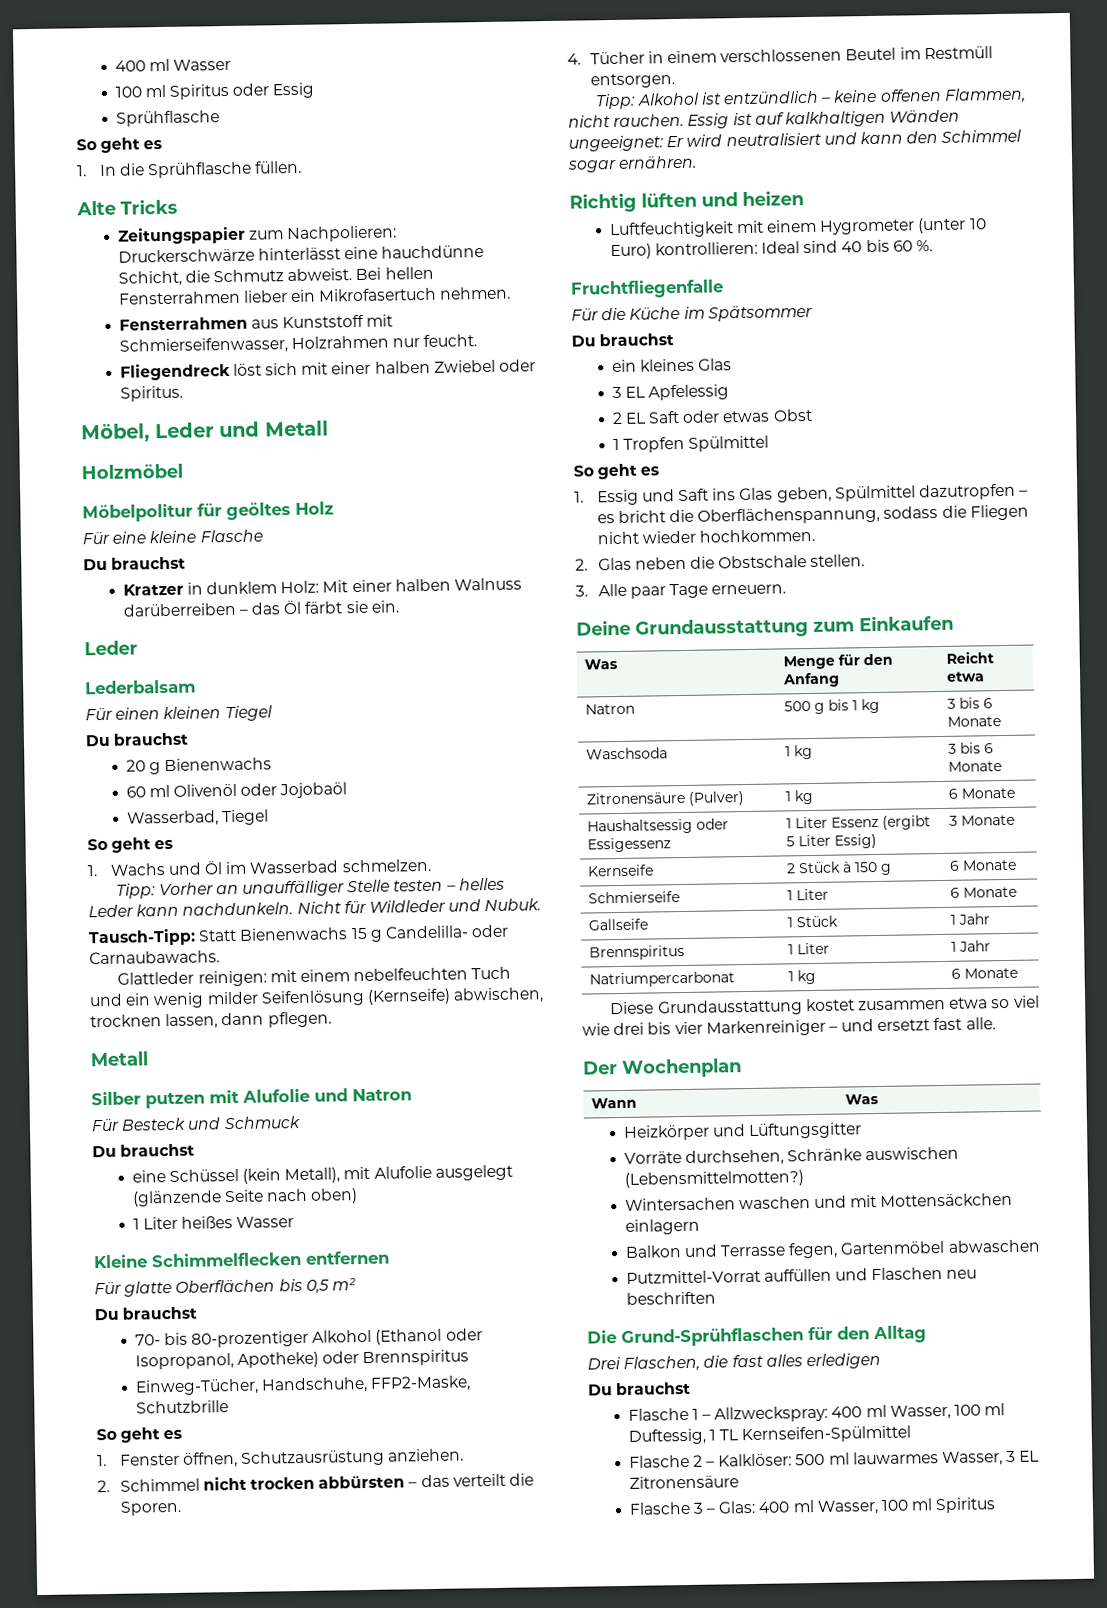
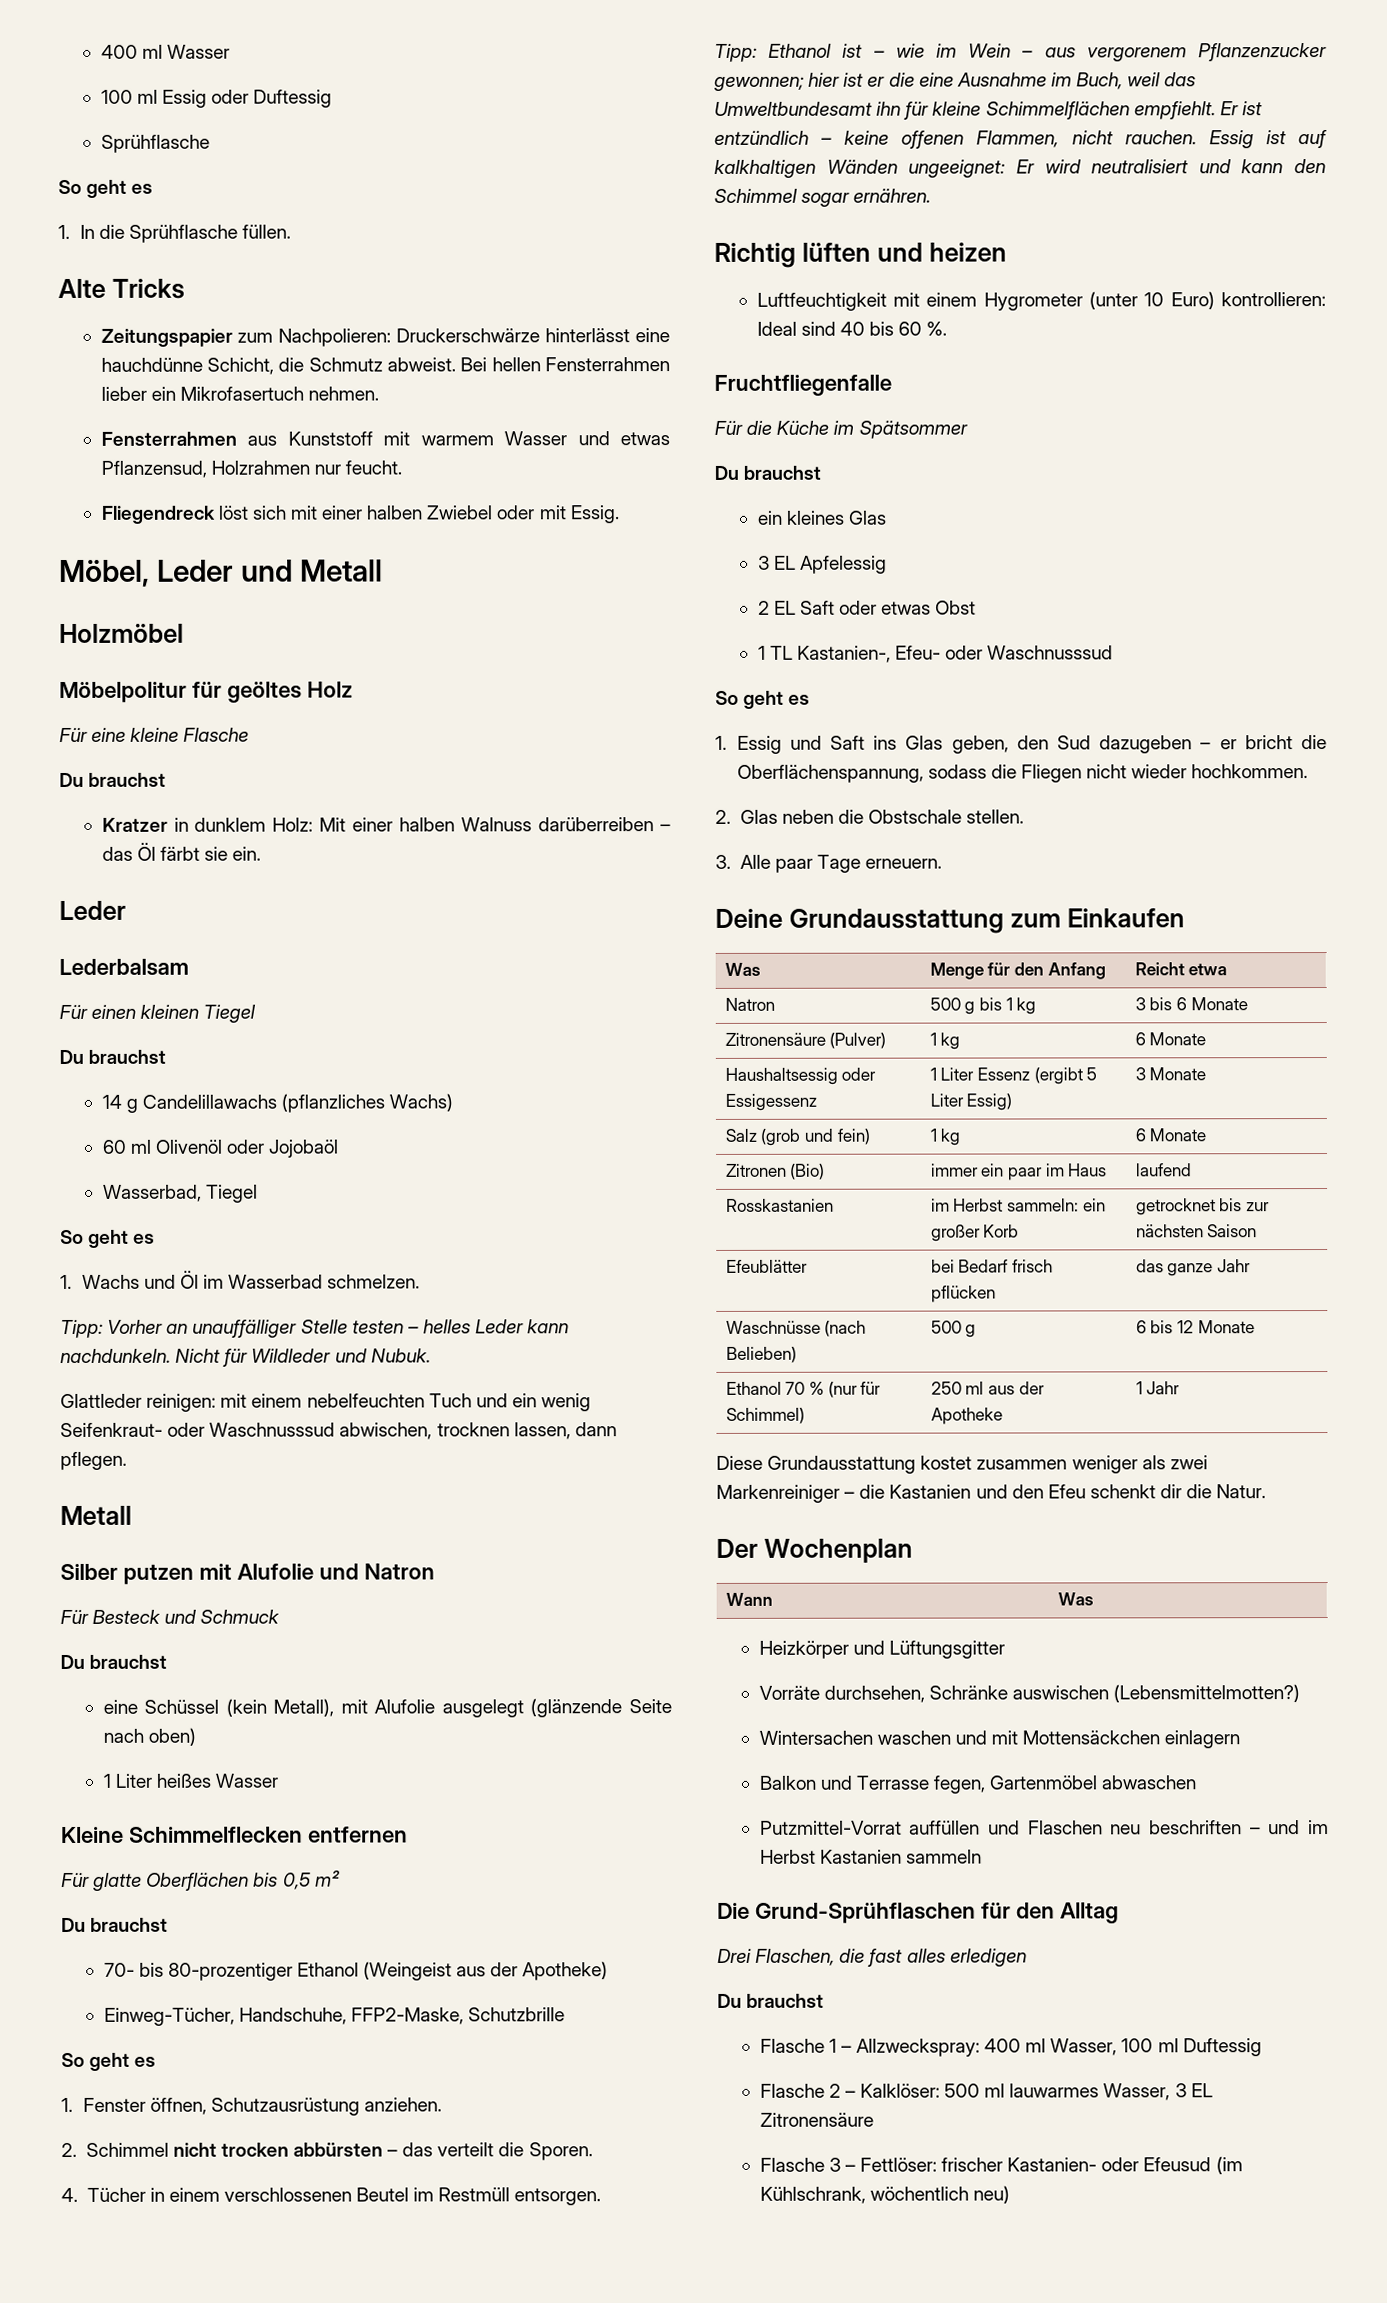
[169,82,315,100] Spiritus oder Essig -> [161,89,333,108] Essig oder Duftessig
[118,337,288,355] Schmierseifenwasser, -> [420,431,671,446] [100,460,207,478] warmem Wasser und etwas Pflanzensud,
[119,385,183,402] Spiritus. -> [538,505,620,524] mit Essig.
[125,757,273,775] 20 g Bienenwachs -> [101,1093,454,1113] 14 g Candelillawachs (pflanzliches Wachs)
[88,924,510,947] [89,950,220,965] // Tausch-Tipp: Statt Bienenwachs 15 g Candelilla- oder Carnaubawachs. -> (431, 1355) none
[206,988,451,1007] milder Seifenlösung (Kernseife) -> [60,1422,336,1437] Seifenkraut- oder Waschnusssud
[312,1328,483,1345] [134,1353,234,1370] Alkohol (Ethanol oder Isopropanol, -> [296,1961,519,1981] Ethanol (Weingeist aus der
[322,1349,470,1367] oder Brennspiritus -> (609, 1971) none
[636,92,700,106] Alkohol -> [768,43,1327,62] [714,72,1197,91] [714,101,1239,120] Ethanol ist – wie im Wein – aus vergorenem Pflanzenzucker gewonnen; hier ist er die eine Ausnahme im Buch, weil das Umweltbundesamt ihn für kleine Schimmelflächen empfiehlt. Er
[622,435,770,453] Tropfen Spülmittel -> [769,645,1114,663] TL Kastanien-, Efeu- oder Waschnusssud
[834,483,1029,502] [596,514,615,524] Spülmittel dazutropfen – es -> [1016,735,1237,754] den Sud dazugeben – er
[586,747,669,760] [785,744,814,760] [948,742,995,754] [948,761,1003,772] // Waschsoda | 1 kg | 3 bis 6 Monate -> (1248, 1004) none
[587,864,655,877] [786,861,893,875] [949,859,1018,871] [588,891,681,904] [787,888,830,901] [950,886,1018,898] [588,918,649,931] [787,915,839,928] [950,913,991,925] [589,944,686,961] [788,942,831,955] [951,940,992,952] [589,971,736,988] [788,969,817,985] [951,967,1019,979] [610,995,1040,1017] [582,1017,996,1037] Kernseife | 2 Stück à 150 g | 6 Monate // Schmierseife | 1 Liter | 6 Monate // Gallseife | 1 Stück | 1 Jahr // Brennspiritus | 1 Liter | 1 Jahr // Natriumpercarbonat | 1 kg | 6 Monate // Diese Grundausstattung kostet zusammen etwa so viel wie drei bis vier Markenreiniger – und ersetzt fast alle. -> [724,1128,870,1146] [929,1128,961,1146] [1134,1128,1207,1142] [725,1163,826,1180] [930,1163,1108,1181] [1135,1163,1192,1177] [725,1198,834,1212] [930,1198,1106,1212] [930,1224,1020,1242] [1135,1198,1270,1216] [1135,1224,1258,1238] [725,1259,808,1273] [930,1259,1053,1273] [930,1285,996,1303] [1135,1259,1251,1277] [725,1320,867,1337] [725,1346,797,1363] [930,1320,977,1338] [1135,1320,1255,1334] [725,1381,882,1398] [725,1407,805,1424] [930,1381,1045,1395] [930,1407,1003,1425] [1135,1381,1181,1395] [716,1455,1208,1474] [716,1484,1267,1503] Salz (grob und fein) | 1 kg | 6 Monate // Zitronen (Bio) | immer ein paar im Haus | laufend // Rosskastanien | im Herbst sammeln: ein großer Korb | getrocknet bis zur nächsten Saison // Efeublätter | bei Bedarf frisch pflücken | das ganze Jahr // Waschnüsse (nach Belieben) | 500 g | 6 bis 12 Monate // Ethanol 70 % (nur für Schimmel) | 250 ml aus der Apotheke | 1 Jahr // Diese Grundausstattung kostet zusammen weniger als zwei Markenreiniger – die Kastanien und den Efeu schenkt dir die Natur.
(716, 1298) none -> [1249,1820,1330,1835] [759,1849,982,1864] – und im Herbst Kastanien sammeln
[627,1425,912,1445] Duftessig, 1 TL Kernseifen-Spülmittel -> [1182,2038,1262,2057] Duftessig
[718,1497,997,1515] Glas: 400 ml Wasser, 100 ml Spiritus -> [859,2156,1243,2175] [759,2185,1010,2204] Fettlöser: frischer Kastanien- oder Efeusud (im Kühlschrank, wöchentlich neu)

